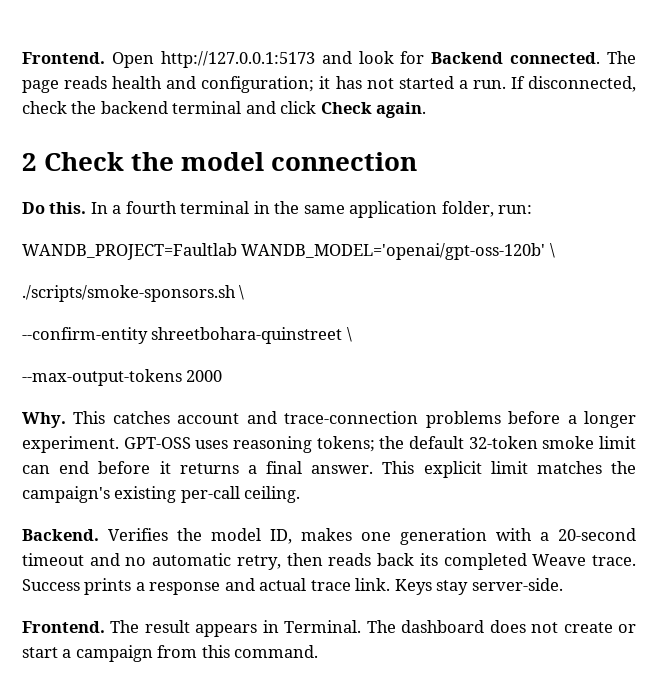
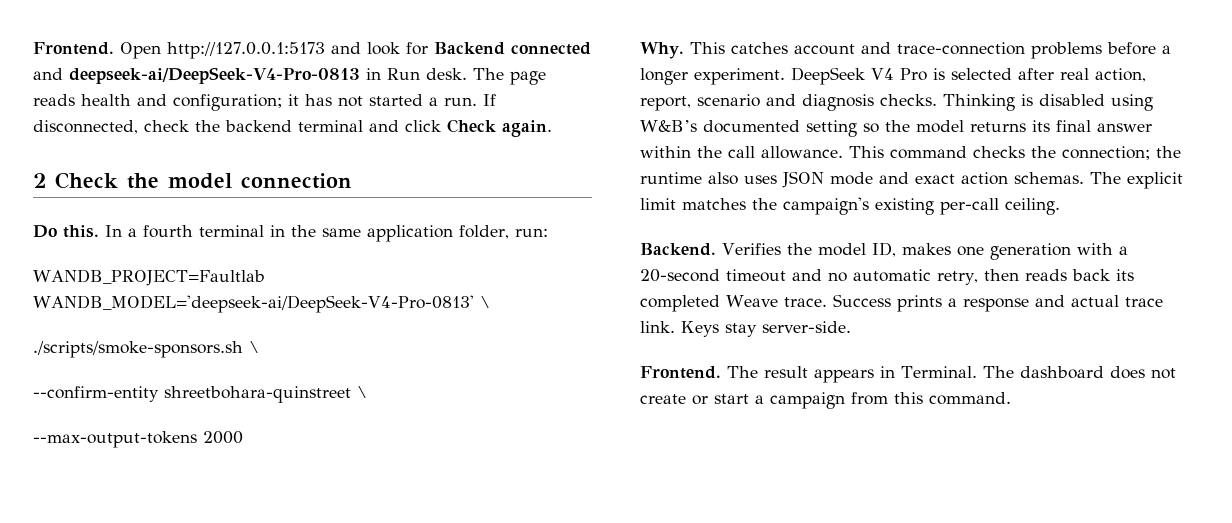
[510,52,601,64] connected. -> [511,42,591,55] [33,67,467,84] connected and deepseek-ai/DeepSeek-V4-Pro-0813 in Run desk.
[241,243,546,260] WANDB_MODEL='openai/gpt-oss-120b' -> [33,295,474,313] WANDB_MODEL='deepseek-ai/DeepSeek-V4-Pro-0813'
[123,436,636,453] [22,461,415,474] GPT-OSS uses reasoning tokens; the default 32-token smoke limit can end before it returns a final answer. This -> [791,67,1146,85] [640,94,1153,111] [640,120,1152,137] [640,146,1181,160] [640,171,1121,188] DeepSeek V4 Pro is selected after real action, report, scenario and diagnosis checks. Thinking is disabled using W&B’s documented setting so the model returns its final answer within the call allowance. This command checks the connection; the runtime also uses JSON mode and exact action schemas. The

